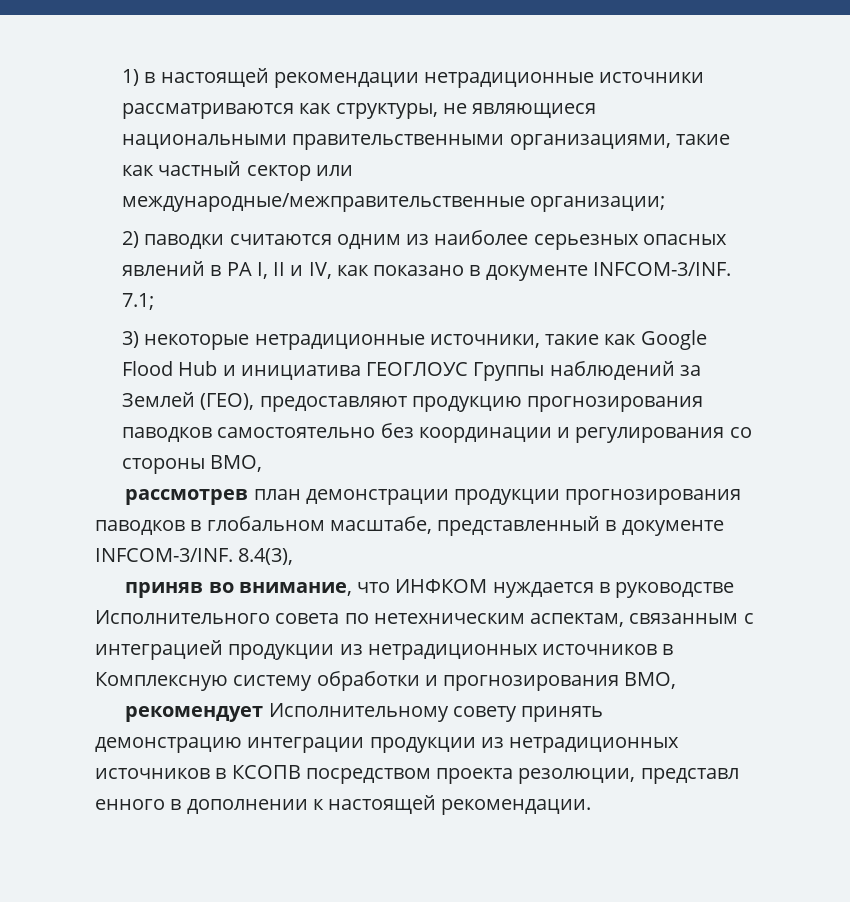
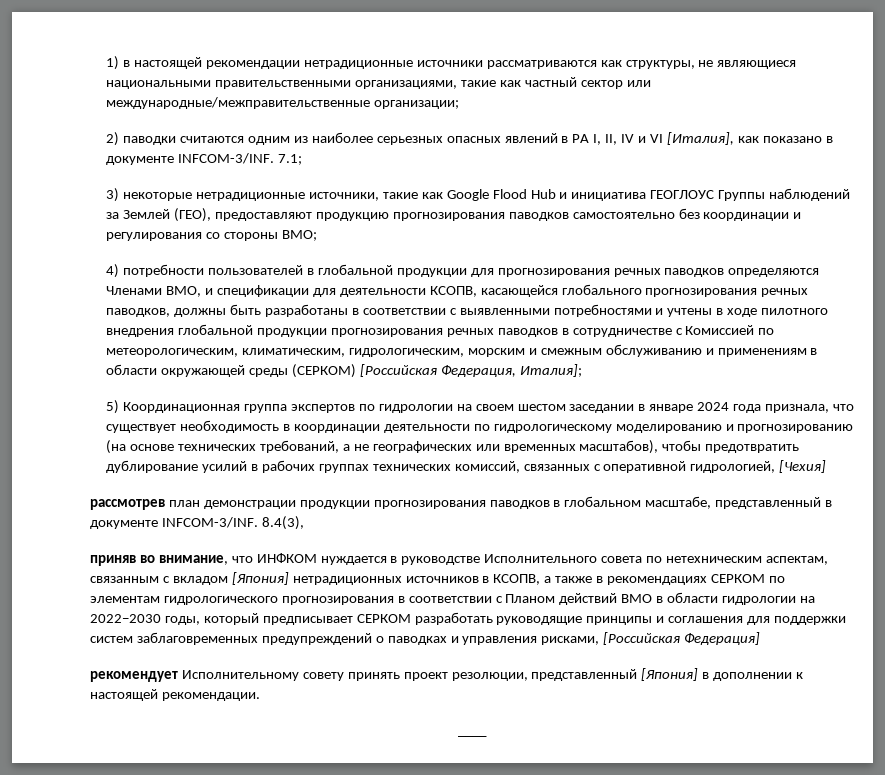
[273,262,332,279] II и IV, -> [605,132,734,145] II, IV и VI [Италия],
[210,455,263,472] ВМО, -> [281,230,317,241] [106,264,820,278] [106,284,809,297] [106,304,829,317] [106,324,775,337] [106,344,818,357] [106,364,582,378] [106,400,854,414] [106,420,854,433] [106,440,800,454] [106,460,827,473] ВМО; // 4) потребности пользователей в глобальной продукции для прогнозирования речных паводков определяются Членами ВМО, и спецификации для деятельности КСОПВ, касающейся глобального прогнозирования речных паводков, должны быть разработаны в соответствии с выявленными потребностями и учтены в ходе пилотного внедрения глобальной продукции прогнозирования речных паводков в сотрудничестве с Комиссией по метеорологическим, климатическим, гидрологическим, морским и смежным обслуживанию и применениям в области окружающей среды (СЕРКОМ) [Российская Федерация, Италия]; // 5) Координационная группа экспертов по гидрологии на своем шестом заседании в январе 2024 года признала, что существует необходимость в координации деятельности по гидрологическому моделированию и прогнозированию (на основе технических требований, а не географических или временных масштабов), чтобы предотвратить дублирование усилий в рабочих группах технических комиссий, связанных с оперативной гидрологией, [Чехия]
[95,640,674,660] [95,671,677,691] [125,703,604,722] [95,737,680,753] [95,765,739,784] [95,799,165,810] интеграцией продукции из нетрадиционных источников в Комплексную систему обработки и прогнозирования ВМО, // рекомендует Исполнительному совету принять демонстрацию интеграции продукции из нетрадиционных источников в КСОПВ посредством проекта резолюции, представл енного -> [172,572,785,585] [90,592,815,605] [90,612,847,625] [90,632,761,645] [90,668,699,682] вкладом [Япония] нетрадиционных источников в КСОПВ, а также в рекомендациях СЕРКОМ по элементам гидрологического прогнозирования в соответствии с Планом действий ВМО в области гидрологии на 2022−2030 годы, который предписывает СЕРКОМ разработать руководящие принципы и соглашения для поддержки систем заблаговременных предупреждений о паводках и управления рисками, [Российская Федерация] // рекомендует Исполнительному совету принять проект резолюции, представленный [Япония]
(592, 807) none -> [458,735,487,737] // ____

